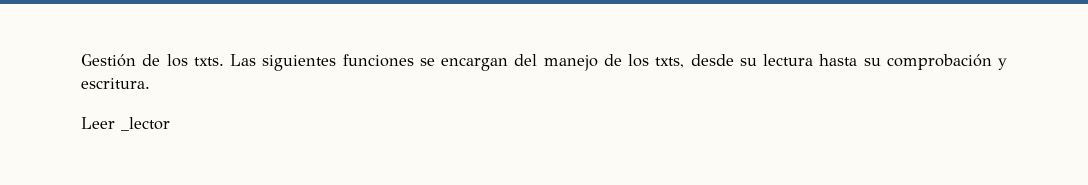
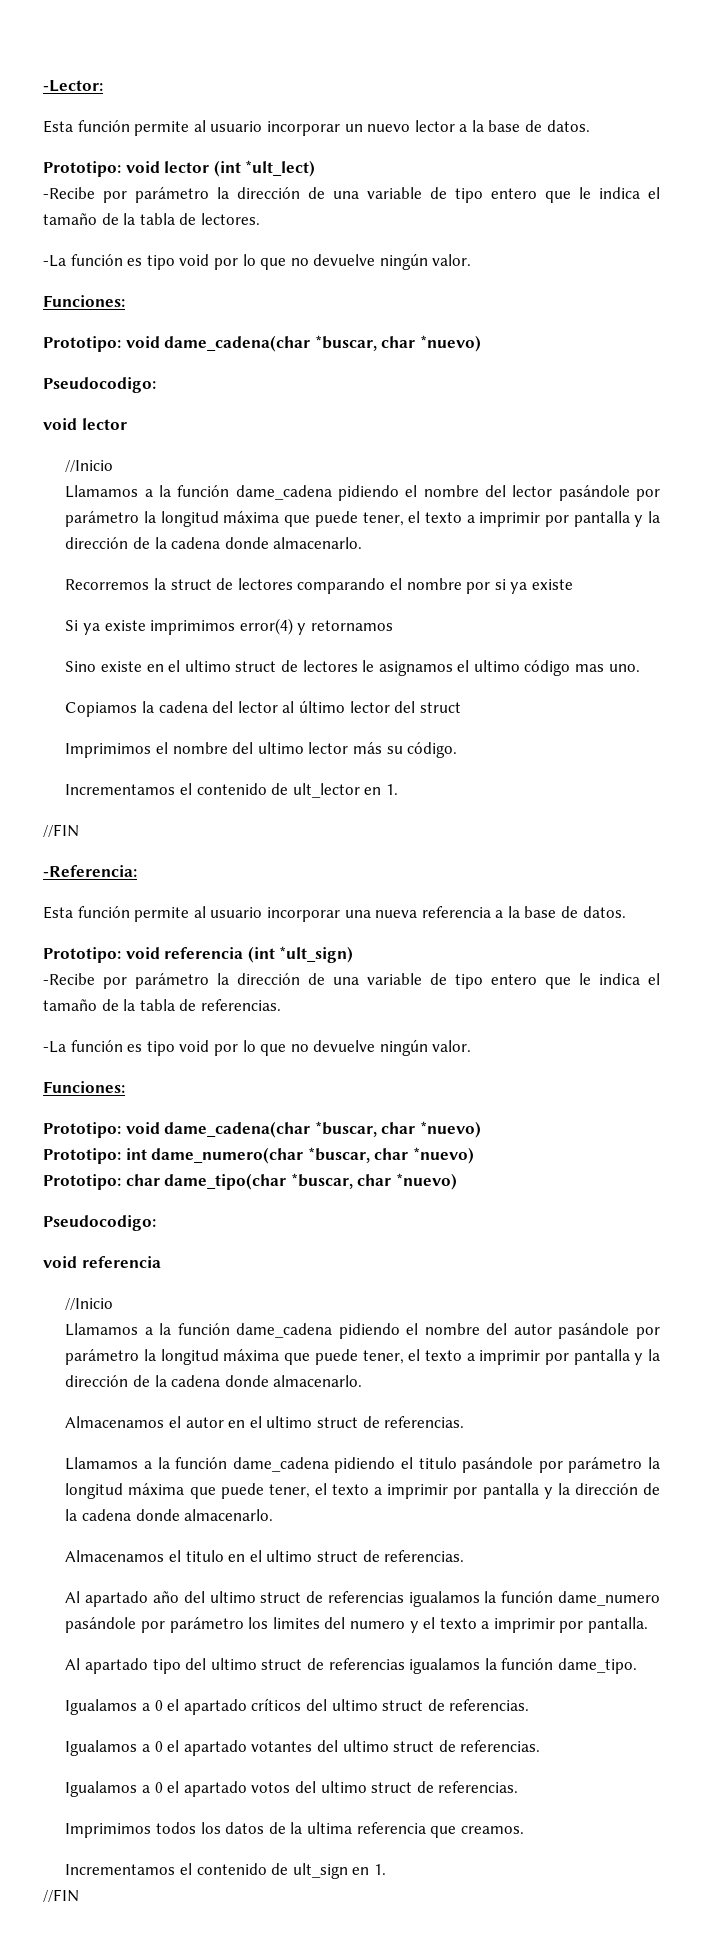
[81,54,1007,71] [81,78,150,89] [81,117,170,131] Gestión de los txts. Las siguientes funciones se encargan del manejo de los txts, desde su lectura hasta su comprobación y escritura. // Leer _lector -> [43,80,103,92] [43,120,590,136] [43,160,316,177] [43,187,660,203] [43,213,260,225] [43,253,472,270] [43,295,125,307] [43,335,481,352] [43,377,156,393] [43,418,127,430] [65,460,114,472] [65,485,660,501] [65,511,660,527] [65,537,363,549] [65,578,573,594] [65,618,393,635] [65,660,640,676] [65,700,461,717] [65,742,458,758] [65,783,398,798] [43,824,79,837] [43,865,137,877] [43,906,626,922] [43,946,354,963] [43,973,660,989] [43,999,281,1011] [43,1039,472,1056] [43,1081,125,1093] [43,1121,481,1138] [43,1147,474,1164] [43,1173,457,1190] [43,1215,156,1231] [43,1256,161,1268] [65,1298,114,1310] [65,1323,660,1339] [65,1349,660,1365] [65,1375,363,1387] [65,1416,465,1428] [65,1457,660,1473] [65,1483,660,1499] [65,1509,274,1521] [65,1550,465,1562] [65,1591,660,1607] [65,1617,649,1633] [65,1658,637,1674] [65,1698,530,1715] [65,1740,541,1756] [65,1781,519,1797] [65,1822,524,1838] [65,1863,386,1879] [43,1889,79,1902] -Lector: // Esta función permite al usuario incorporar un nuevo lector a la base de datos. // Prototipo: void lector (int *ult_lect) // -Recibe por parámetro la dirección de una variable de tipo entero que le indica el tamaño de la tabla de lectores. // -La función es tipo void por lo que no devuelve ningún valor. // Funciones: // Prototipo: void dame_cadena(char *buscar, char *nuevo) // Pseudocodigo: // void lector // //Inicio // Llamamos a la función dame_cadena pidiendo el nombre del lector pasándole por parámetro la longitud máxima que puede tener, el texto a imprimir por pantalla y la dirección de la cadena donde almacenarlo. // Recorremos la struct de lectores comparando el nombre por si ya existe // Si ya existe imprimimos error(4) y retornamos // Sino existe en el ultimo struct de lectores le asignamos el ultimo código mas uno. // Copiamos la cadena del lector al último lector del struct // Imprimimos el nombre del ultimo lector más su código. // Incrementamos el contenido de ult_lector en 1. // //FIN // -Referencia: // Esta función permite al usuario incorporar una nueva referencia a la base de datos. // Prototipo: void referencia (int *ult_sign) // -Recibe por parámetro la dirección de una variable de tipo entero que le indica el tamaño de la tabla de referencias. // -La función es tipo void por lo que no devuelve ningún valor. // Funciones: // Prototipo: void dame_cadena(char *buscar, char *nuevo) // Prototipo: int dame_numero(char *buscar, char *nuevo) // Prototipo: char dame_tipo(char *buscar, char *nuevo) // Pseudocodigo: // void referencia // //Inicio // Llamamos a la función dame_cadena pidiendo el nombre del autor pasándole por parámetro la longitud máxima que puede tener, el texto a imprimir por pantalla y la dirección de la cadena donde almacenarlo. // Almacenamos el autor en el ultimo struct de referencias. // Llamamos a la función dame_cadena pidiendo el titulo pasándole por parámetro la longitud máxima que puede tener, el texto a imprimir por pantalla y la dirección de la cadena donde almacenarlo. // Almacenamos el titulo en el ultimo struct de referencias. // Al apartado año del ultimo struct de referencias igualamos la función dame_numero pasándole por parámetro los limites del numero y el texto a imprimir por pantalla. // Al apartado tipo del ultimo struct de referencias igualamos la función dame_tipo. // Igualamos a 0 el apartado críticos del ultimo struct de referencias. // Igualamos a 0 el apartado votantes del ultimo struct de referencias. // Igualamos a 0 el apartado votos del ultimo struct de referencias. // Imprimimos todos los datos de la ultima referencia que creamos. // Incrementamos el contenido de ult_sign en 1. // //FIN

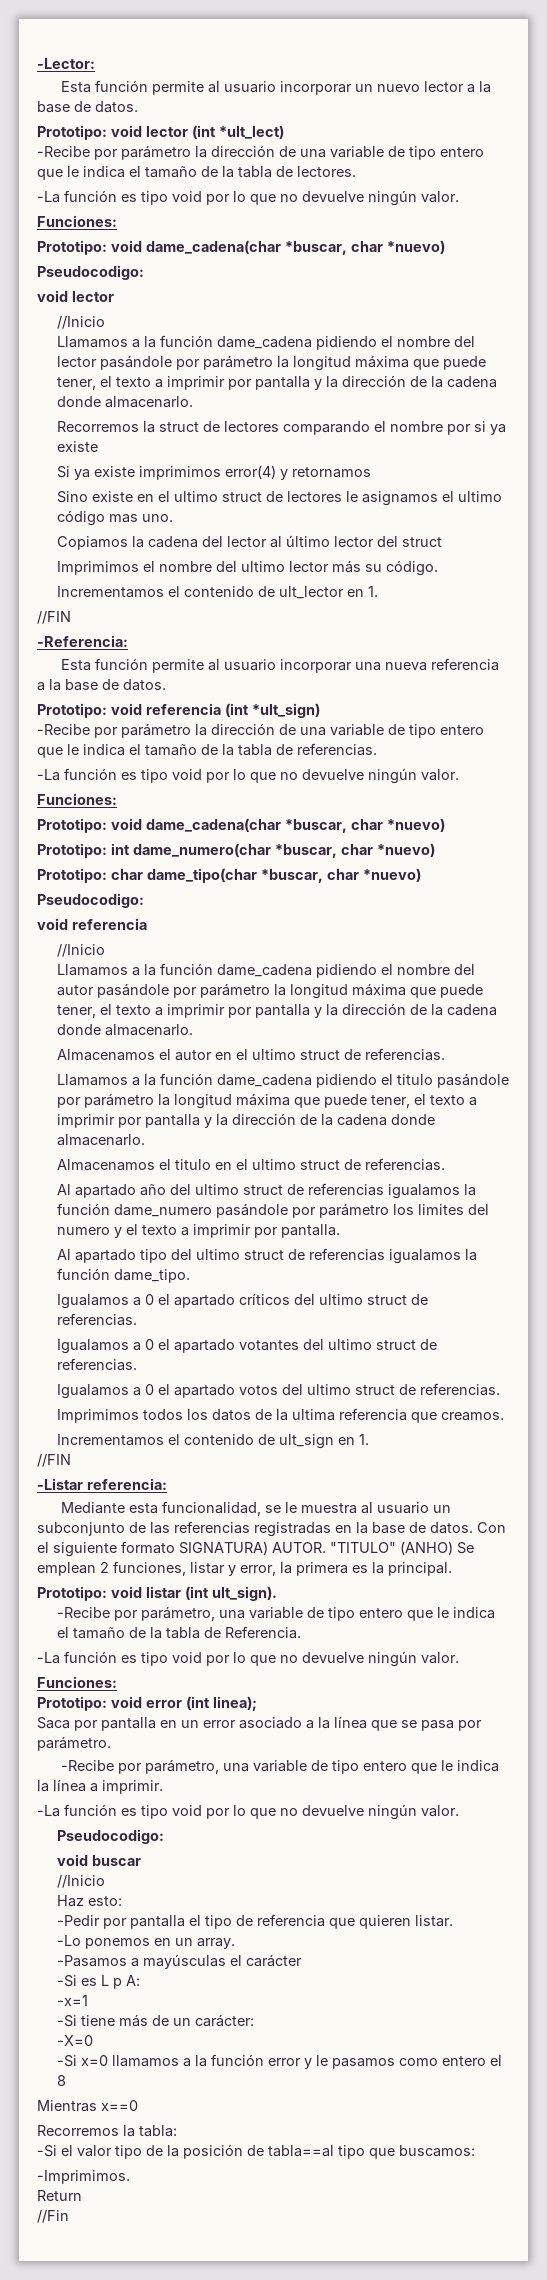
(79, 1895) none -> [37,1478,167,1490] [61,1501,452,1516] [37,1521,506,1537] [37,1541,474,1557] [37,1561,452,1576] [37,1586,277,1601] [57,1606,496,1621] [57,1626,302,1639] [37,1651,459,1667] [37,1676,117,1688] [37,1696,257,1711] [37,1716,482,1731] [37,1736,111,1751] [61,1759,500,1774] [37,1779,163,1794] [37,1804,459,1820] [57,1829,165,1844] [57,1854,142,1866] [57,1875,106,1888] [57,1895,123,1907] [57,1914,454,1929] [57,1935,236,1949] [57,1954,303,1969] [57,1975,141,1989] [57,1995,89,2006] [57,2014,255,2027] [57,2035,94,2046] [57,2054,503,2069] [57,2075,67,2086] [37,2100,138,2112] [37,2125,177,2137] [37,2144,475,2159] [37,2170,130,2184] [37,2190,82,2201] [37,2210,69,2223] // -Listar referencia: // Mediante esta funcionalidad, se le muestra al usuario un subconjunto de las referencias registradas en la base de datos. Con el siguiente formato SIGNATURA) AUTOR. "TITULO" (ANHO) Se emplean 2 funciones, listar y error, la primera es la principal. // Prototipo: void listar (int ult_sign). // -Recibe por parámetro, una variable de tipo entero que le indica el tamaño de la tabla de Referencia. // -La función es tipo void por lo que no devuelve ningún valor. // Funciones: // Prototipo: void error (int linea); // Saca por pantalla en un error asociado a la línea que se pasa por parámetro. // -Recibe por parámetro, una variable de tipo entero que le indica la línea a imprimir. // -La función es tipo void por lo que no devuelve ningún valor. // Pseudocodigo: // void buscar // //Inicio // Haz esto: // -Pedir por pantalla el tipo de referencia que quieren listar. // -Lo ponemos en un array. // -Pasamos a mayúsculas el carácter // -Si es L p A: // -x=1 // -Si tiene más de un carácter: // -X=0 // -Si x=0 llamamos a la función error y le pasamos como entero el 8 // Mientras x==0 // Recorremos la tabla: // -Si el valor tipo de la posición de tabla==al tipo que buscamos: // -Imprimimos. // Return // //Fin

